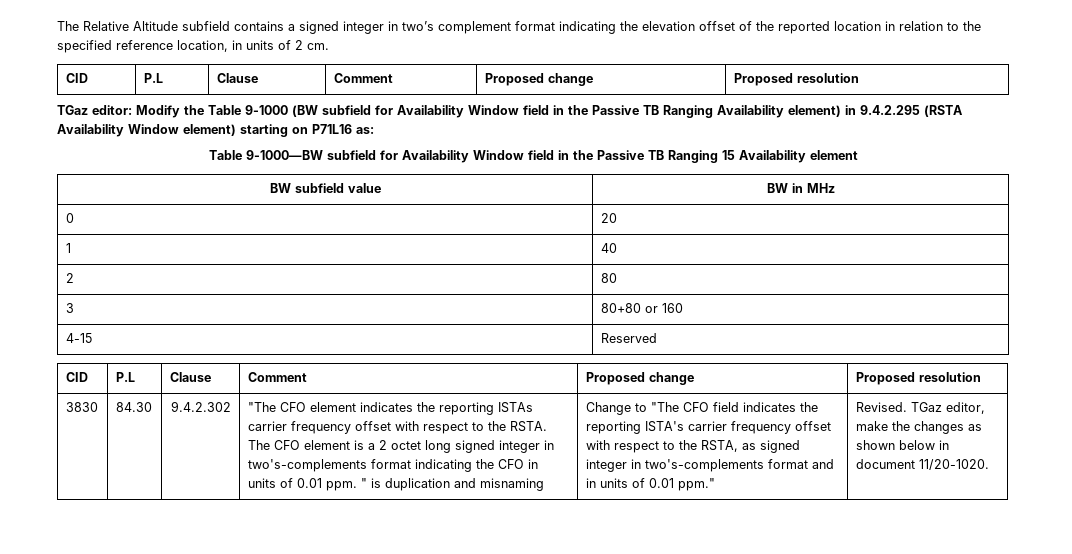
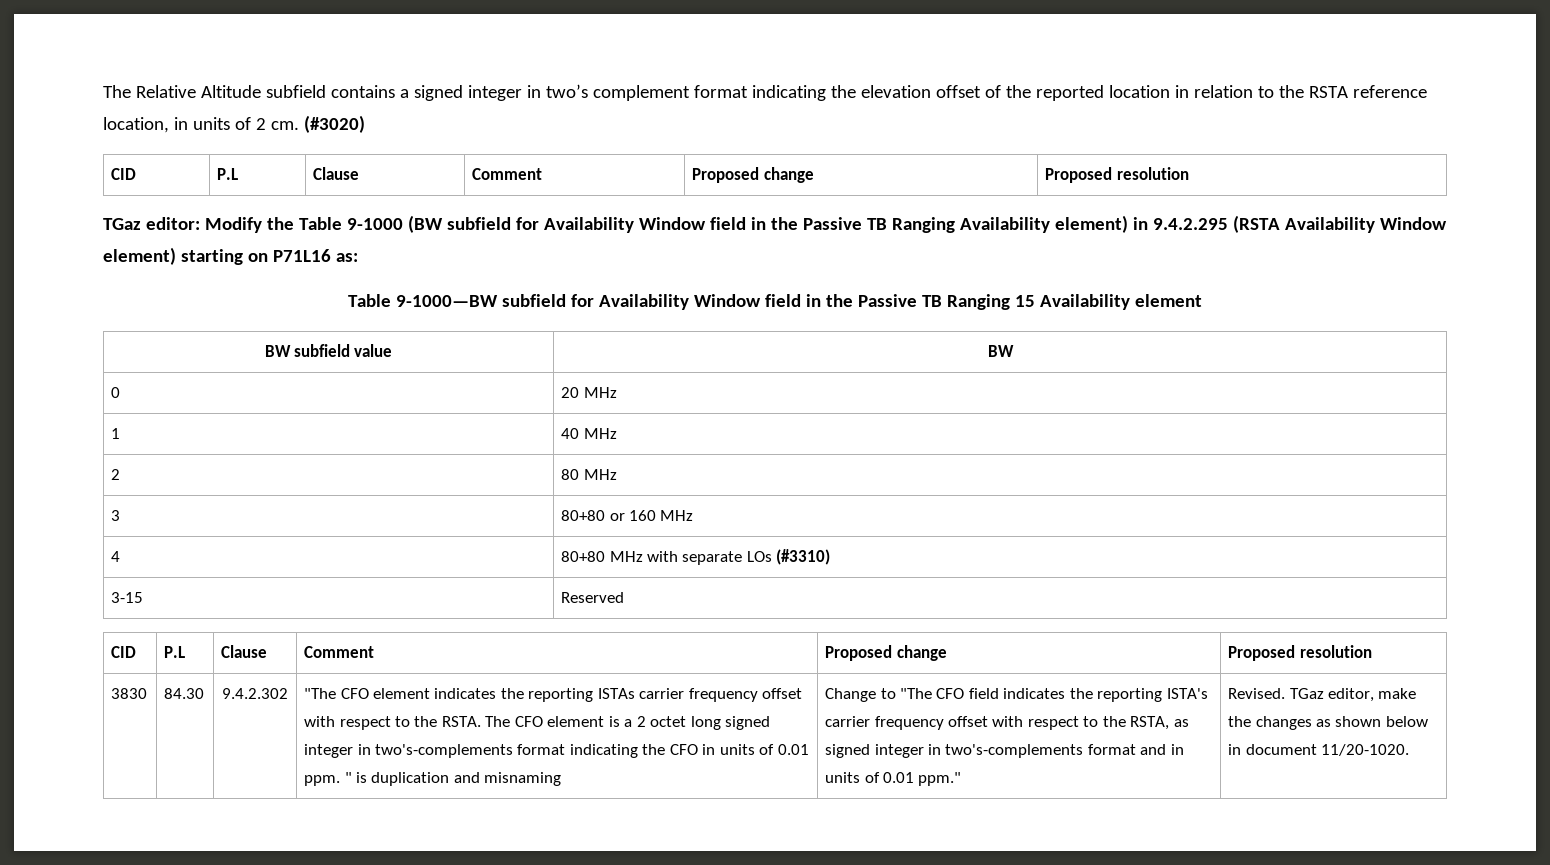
[57,40,112,53] specified -> [1308,86,1348,98] RSTA
(329, 46) none -> [303,115,365,133] (#3020)
[791,183,835,193] in MHz -> (1014, 351) none
(617, 218) none -> [583,387,617,398] MHz
(617, 248) none -> [583,428,617,439] MHz
(617, 278) none -> [583,469,617,480] MHz
[65,333,92,343] // 4-15 -> [660,510,694,521] [111,551,121,562] [561,549,831,565] [111,592,144,603] MHz // 4 | 80+80 MHz with separate LOs (#3310) // 3-15

